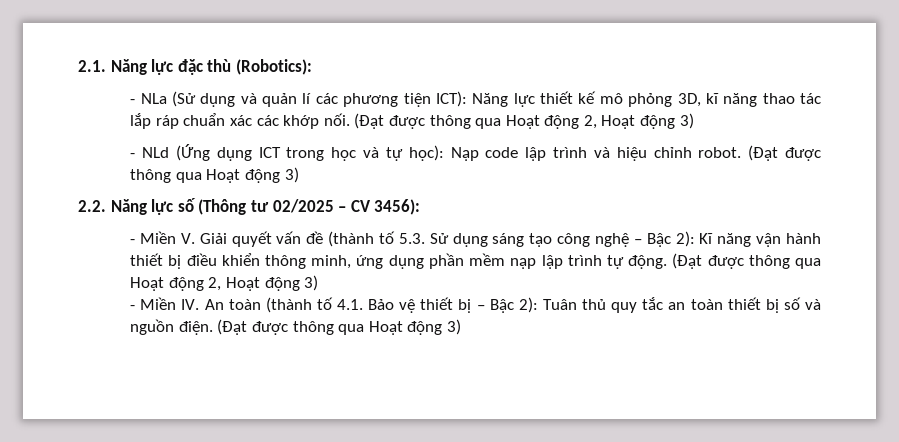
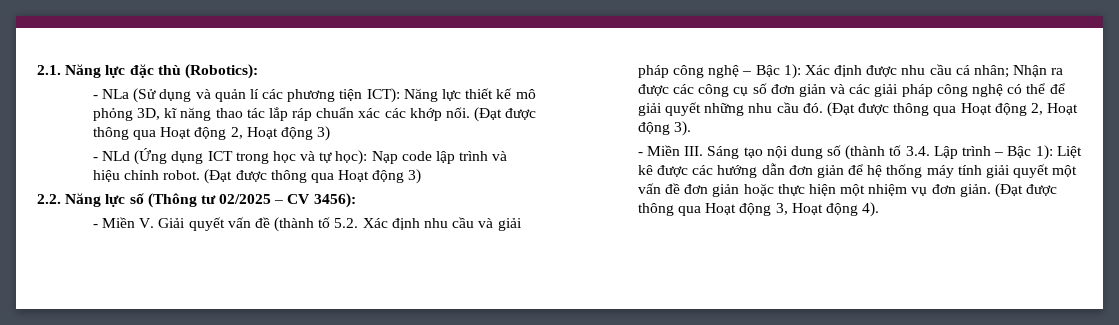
[398,231,821,247] [130,253,822,269] [130,275,319,291] [130,297,822,313] [130,319,461,335] 5.3. Sử dụng sáng tạo công nghệ – Bậc 2): Kĩ năng vận hành thiết bị điều khiển thông minh, ứng dụng phần mềm nạp lập trình tự động. (Đạt được thông qua Hoạt động 2, Hoạt động 3) // - Miền IV. An toàn (thành tố 4.1. Bảo vệ thiết bị – Bậc 2): Tuân thủ quy tắc an toàn thiết bị số và nguồn điện. (Đạt được thông qua Hoạt động 3) -> [334,217,522,231] [637,64,1064,79] [637,83,1065,97] [637,102,1079,117] [637,121,691,136] [637,145,1082,160] [637,163,1078,178] [637,183,1058,198] [637,202,880,217] 5.2. Xác định nhu cầu và giải pháp công nghệ – Bậc 1): Xác định được nhu cầu cá nhân; Nhận ra được các công cụ số đơn giản và các giải pháp công nghệ có thể để giải quyết những nhu cầu đó. (Đạt được thông qua Hoạt động 2, Hoạt động 3). // - Miền III. Sáng tạo nội dung số (thành tố 3.4. Lập trình – Bậc 1): Liệt kê được các hướng dẫn đơn giản để hệ thống máy tính giải quyết một vấn đề đơn giản hoặc thực hiện một nhiệm vụ đơn giản. (Đạt được thông qua Hoạt động 3, Hoạt động 4).

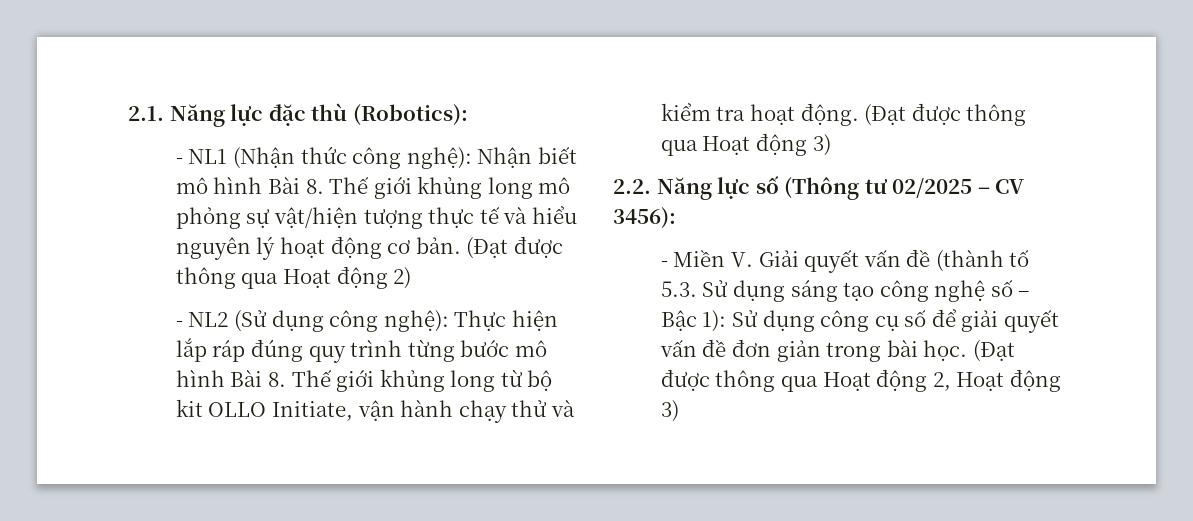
[101,88,536,103] [92,107,537,122] [92,126,331,141] [92,148,508,165] [92,170,201,182] NLa (Sử dụng và quản lí các phương tiện ICT): Năng lực thiết kế mô phỏng 3D, kĩ năng thao tác lắp ráp chuẩn xác các khớp nối. (Đạt được thông qua Hoạt động 2, Hoạt động 3) // - NLd (Ứng dụng ICT trong học và tự học): Nạp code lập trình và hiệu chỉnh robot. -> [188,146,577,169] [175,176,571,199] [175,206,577,229] [175,236,563,260] [175,266,412,289] [175,310,558,332] [175,338,547,363] [175,369,553,392] [175,399,575,423] [660,103,859,126] NL1 (Nhận thức công nghệ): Nhận biết mô hình Bài 8. Thế giới khủng long mô phỏng sự vật/hiện tượng thực tế và hiểu nguyên lý hoạt động cơ bản. (Đạt được thông qua Hoạt động 2) // - NL2 (Sử dụng công nghệ): Thực hiện lắp ráp đúng quy trình từng bước mô hình Bài 8. Thế giới khủng long từ bộ kit OLLO Initiate, vận hành chạy thử và kiểm tra hoạt động.
[334,217,522,231] [637,64,1064,79] [637,83,1065,97] [637,102,1079,117] [637,121,691,136] [637,145,1082,160] [637,163,1078,178] [637,183,1058,198] [637,202,880,217] 5.2. Xác định nhu cầu và giải pháp công nghệ – Bậc 1): Xác định được nhu cầu cá nhân; Nhận ra được các công cụ số đơn giản và các giải pháp công nghệ có thể để giải quyết những nhu cầu đó. (Đạt được thông qua Hoạt động 2, Hoạt động 3). // - Miền III. Sáng tạo nội dung số (thành tố 3.4. Lập trình – Bậc 1): Liệt kê được các hướng dẫn đơn giản để hệ thống máy tính giải quyết một vấn đề đơn giản hoặc thực hiện một nhiệm vụ đơn giản. (Đạt được thông qua Hoạt động 3, Hoạt động 4). -> [660,280,1031,302] [660,309,1059,333] [659,339,1015,362] [660,369,1061,392] [660,400,679,422] 5.3. Sử dụng sáng tạo công nghệ số – Bậc 1): Sử dụng công cụ số để giải quyết vấn đề đơn giản trong bài học. (Đạt được thông qua Hoạt động 2, Hoạt động 3)

